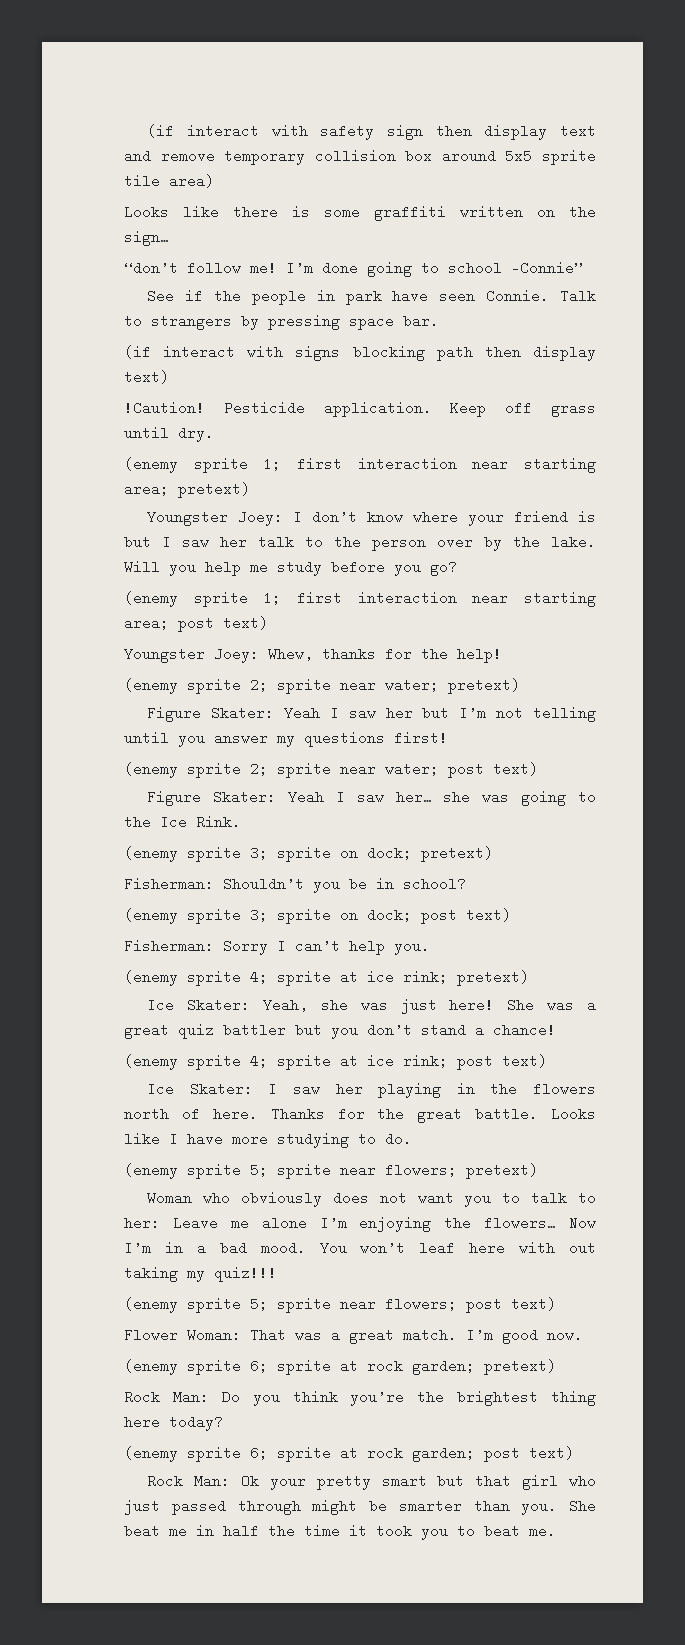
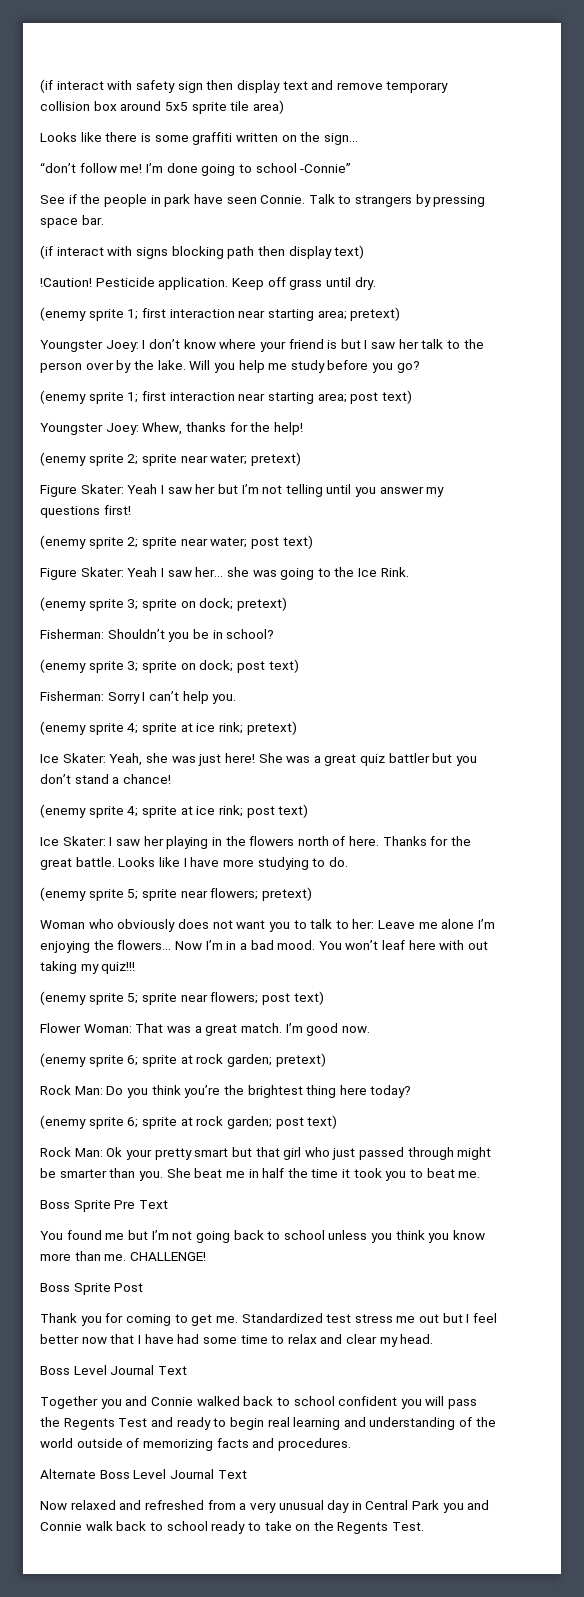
(556, 1531) none -> [40,1200,168,1212] [40,1230,486,1243] [40,1251,206,1261] [40,1283,144,1295] [40,1313,498,1326] [40,1334,434,1347] [40,1365,187,1375] [40,1396,478,1409] [40,1417,496,1430] [40,1438,351,1451] [40,1469,247,1479] [40,1500,490,1513] [40,1521,425,1534] // Boss Sprite Pre Text // You found me but I’m not going back to school unless you think you know more than me. CHALLENGE! // Boss Sprite Post // Thank you for coming to get me. Standardized test stress me out but I feel better now that I have had some time to relax and clear my head. // Boss Level Journal Text // Together you and Connie walked back to school confident you will pass the Regents Test and ready to begin real learning and understanding of the world outside of memorizing facts and procedures. // Alternate Boss Level Journal Text // Now relaxed and refreshed from a very unusual day in Central Park you and Connie walk back to school ready to take on the Regents Test.

